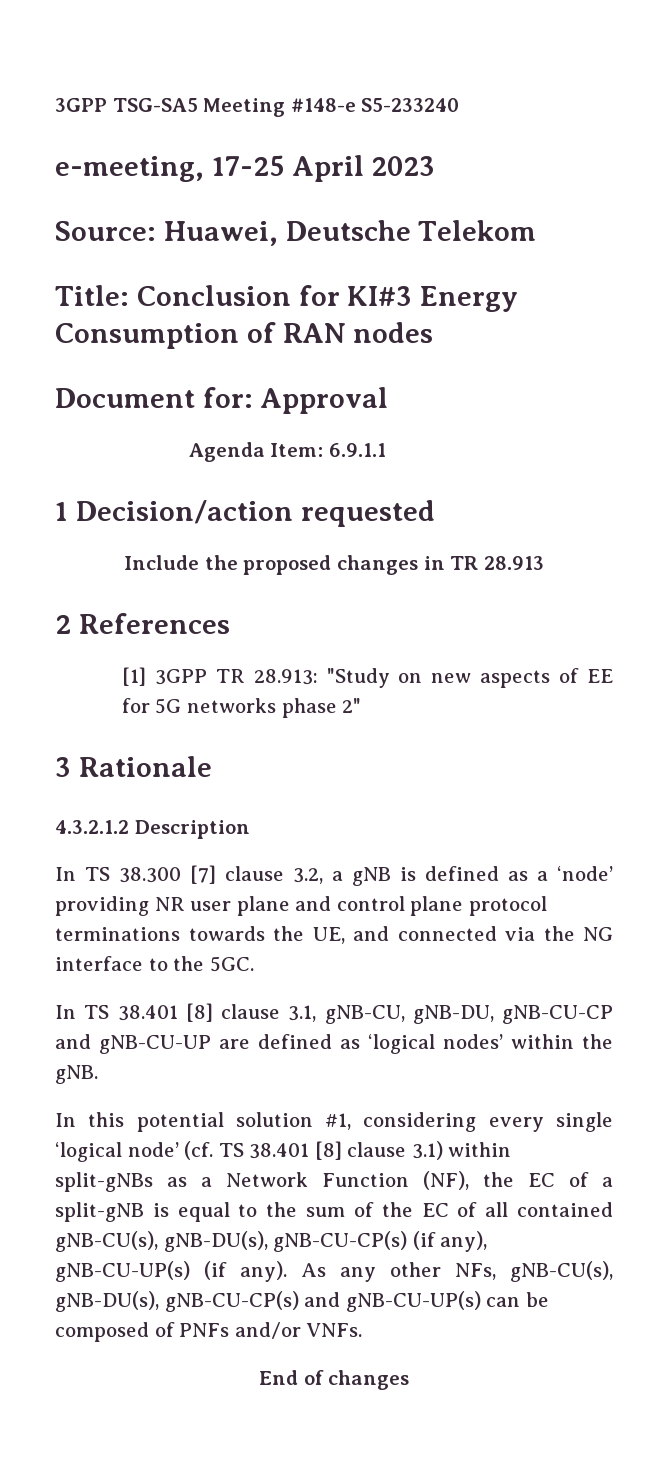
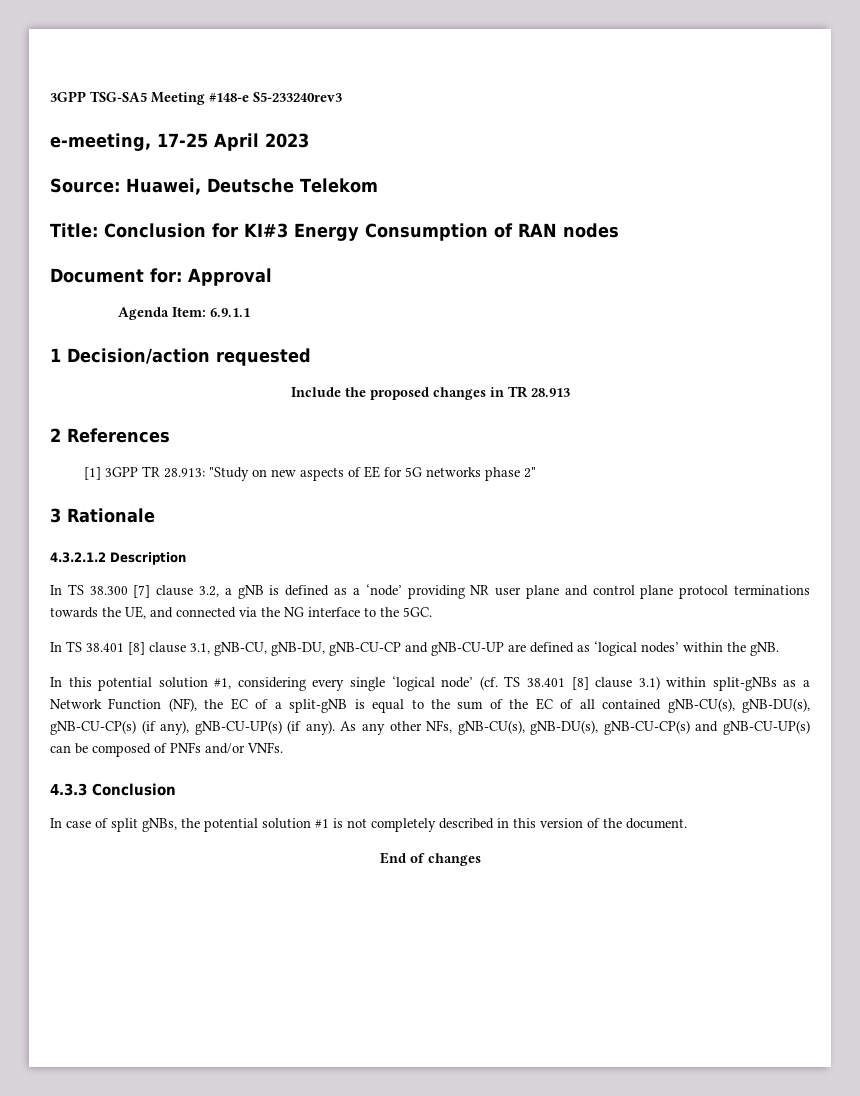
[361,98,460,112] S5-233240 -> [253,92,342,102] S5-233240rev3
(363, 1330) none -> [50,783,176,796] [50,818,687,832] // 4.3.3 Conclusion // In case of split gNBs, the potential solution #1 is not completely described in this version of the document.

